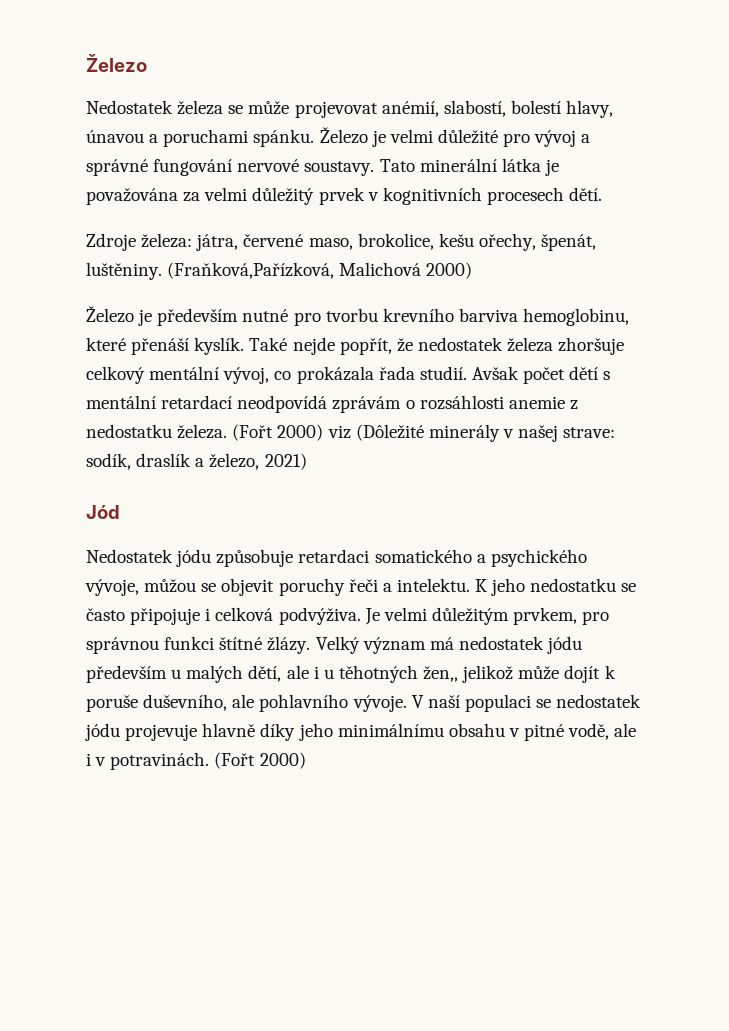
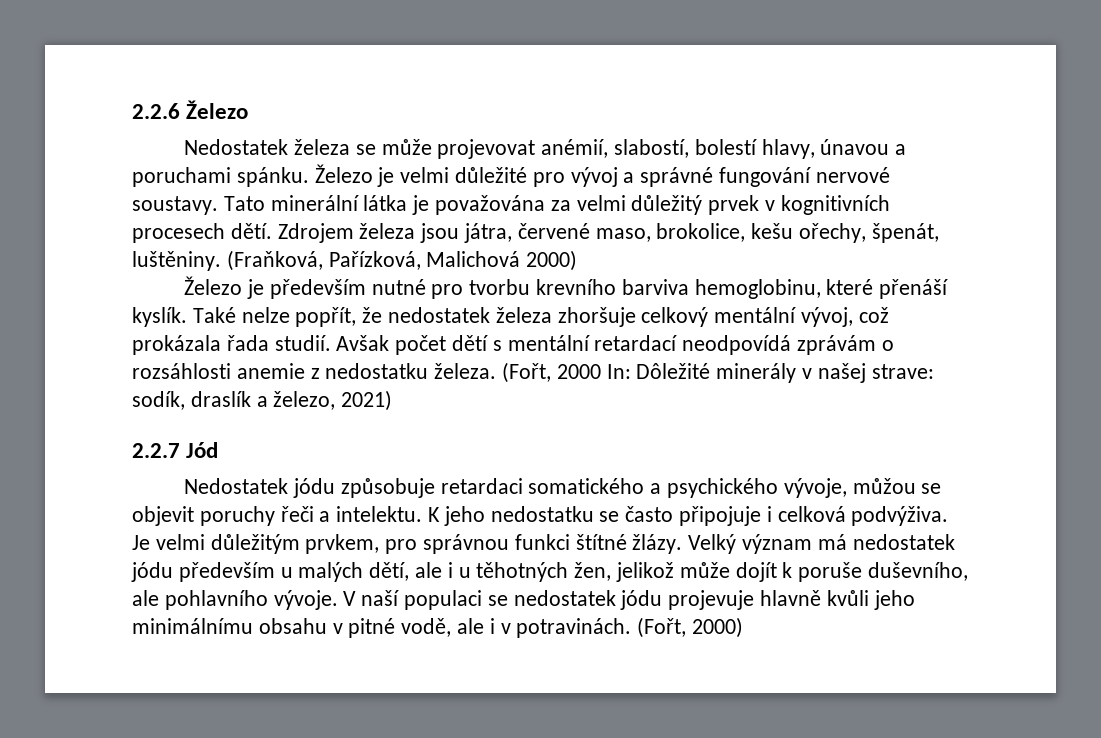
(86, 63) none -> [132,103,180,119] 2.2.6
[86,233,193,251] // Zdroje železa: -> [277,223,460,243] Zdrojem železa jsou
[167,262,335,279] (Fraňková,Pařízková, -> [226,250,421,271] (Fraňková, Pařízková,
[292,337,335,355] nejde -> [241,307,290,323] nelze
[274,371,292,380] co -> [858,307,889,323] což
[232,424,424,441] (Fořt 2000) viz (Dôležité -> [502,362,711,383] (Fořt, 2000 In: Dôležité
(307, 461) none -> [132,443,180,458] 2.2.7
[423,666,459,682] žen,, -> [574,562,612,581] žen,
[260,723,296,741] díky -> [826,590,869,606] kvůli
[214,752,256,769] (Fořt -> [637,617,687,638] (Fořt,

